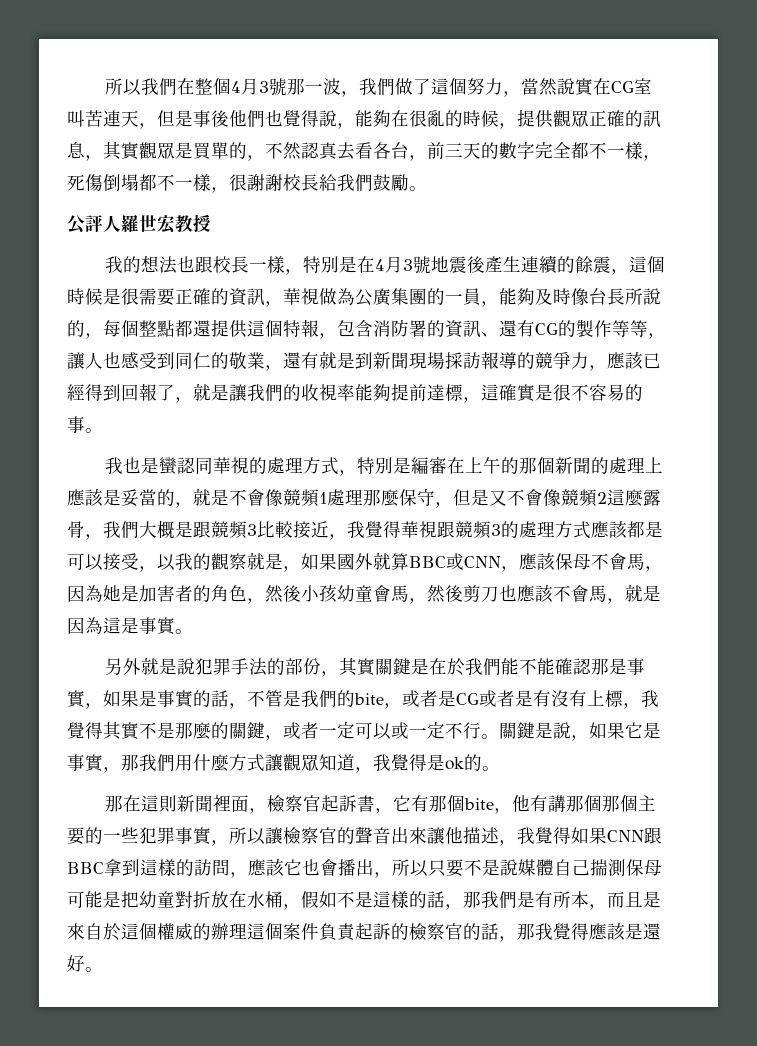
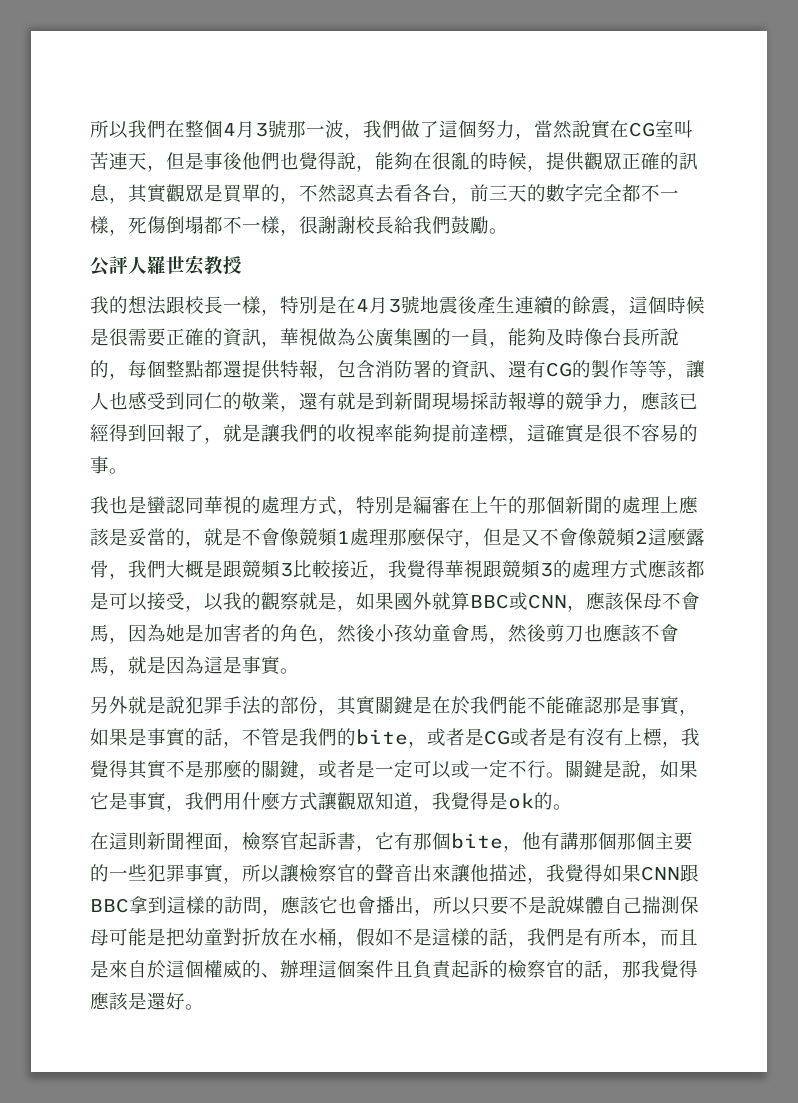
[176,256,195,273] 也 -> (166, 305) none
[247,320,283,337] 這個 -> (280, 369) none
(319, 730) none -> [356,760,375,778] 是
[121,754,139,771] 那 -> (185, 808) none
[104,795,123,812] 那 -> (572, 807) none
[463,891,481,908] 那 -> (527, 944) none
(211, 931) none -> [261,973,280,978] 、
(319, 931) none -> [394,961,413,977] 且

